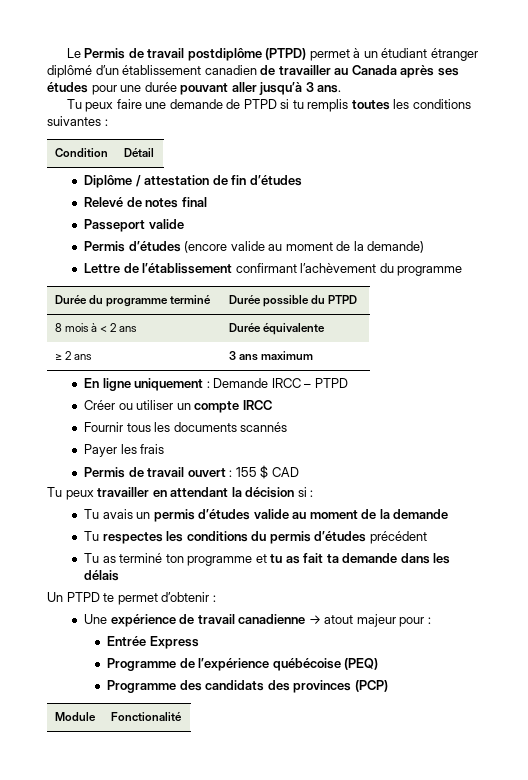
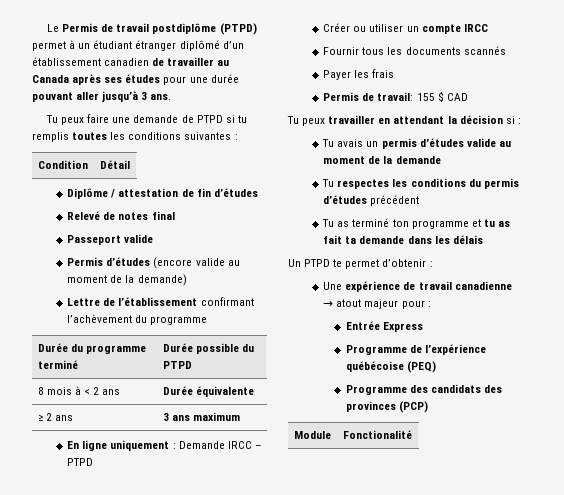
[147,467,233,477] travail ouvert : -> [377,92,414,101] travail:

